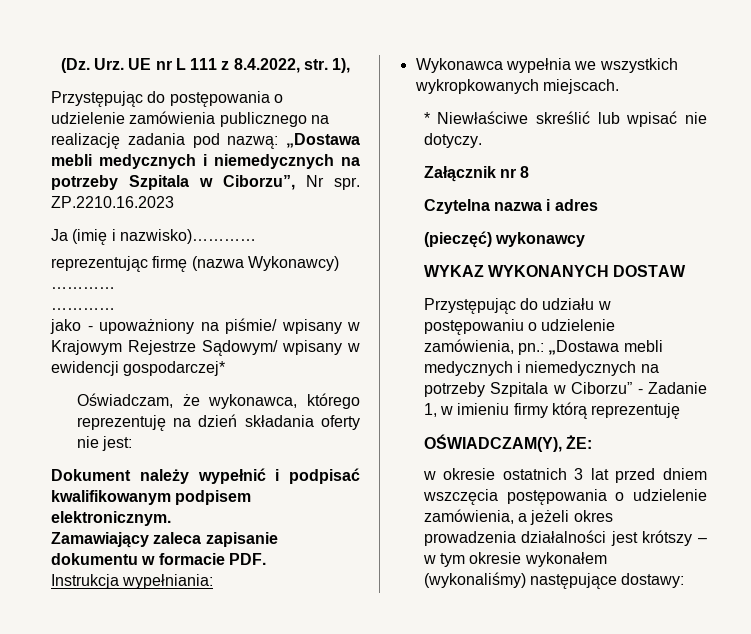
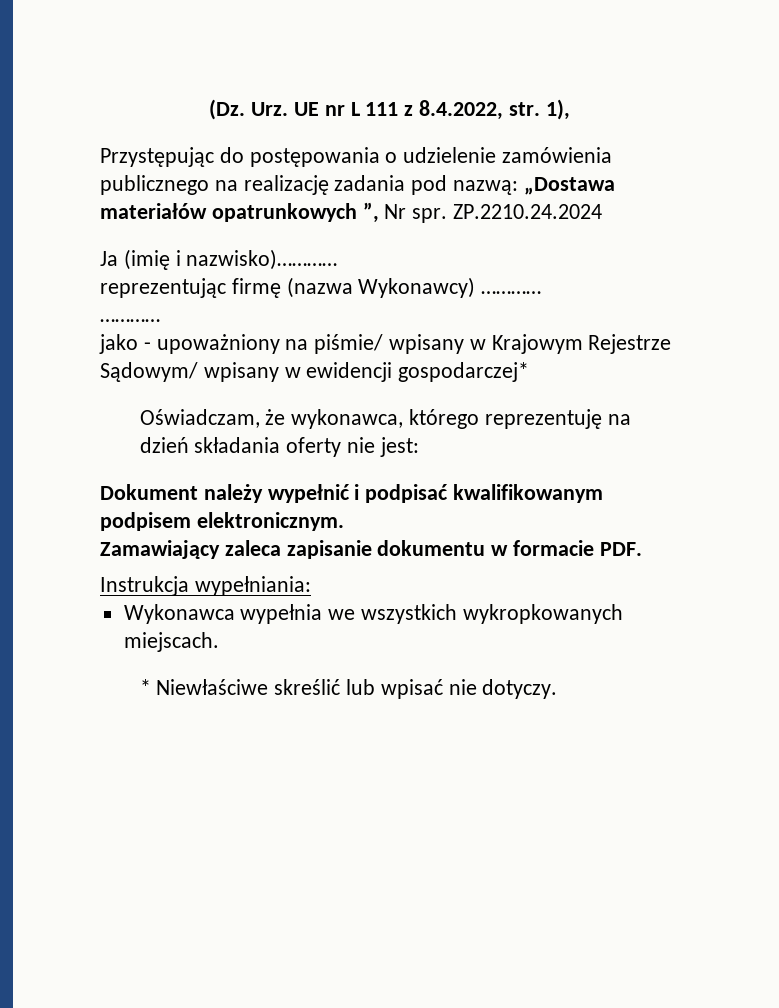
[51,154,360,169] [51,175,295,190] mebli medycznych i niemedycznych na potrzeby Szpitala w Ciborzu”, -> [100,202,379,223] materiałów opatrunkowych ”,
[51,196,174,208] ZP.2210.16.2023 -> [453,204,603,219] ZP.2210.24.2024
[423,166,530,182] [423,199,598,214] [423,231,586,248] [423,265,687,277] [423,298,611,314] [423,319,616,335] [423,339,663,355] [423,361,659,376] [423,382,707,397] [423,402,681,419] [423,434,593,452] [422,468,707,483] [422,489,707,505] [423,509,613,525] [423,530,707,546] [422,552,607,567] [423,572,685,589] // Załącznik nr 8 // Czytelna nazwa i adres // (pieczęć) wykonawcy // WYKAZ WYKONANYCH DOSTAW // Przystępując do udziału w postępowaniu o udzielenie zamówienia, pn.: „Dostawa mebli medycznych i niemedycznych na potrzeby Szpitala w Ciborzu” - Zadanie 1, w imieniu firmy którą reprezentuję // OŚWIADCZAM(Y), ŻE: // w okresie ostatnich 3 lat przed dniem wszczęcia postępowania o udzielenie zamówienia, a jeżeli okres prowadzenia działalności jest krótszy – w tym okresie wykonałem (wykonaliśmy) następujące dostawy: -> (558, 689) none

